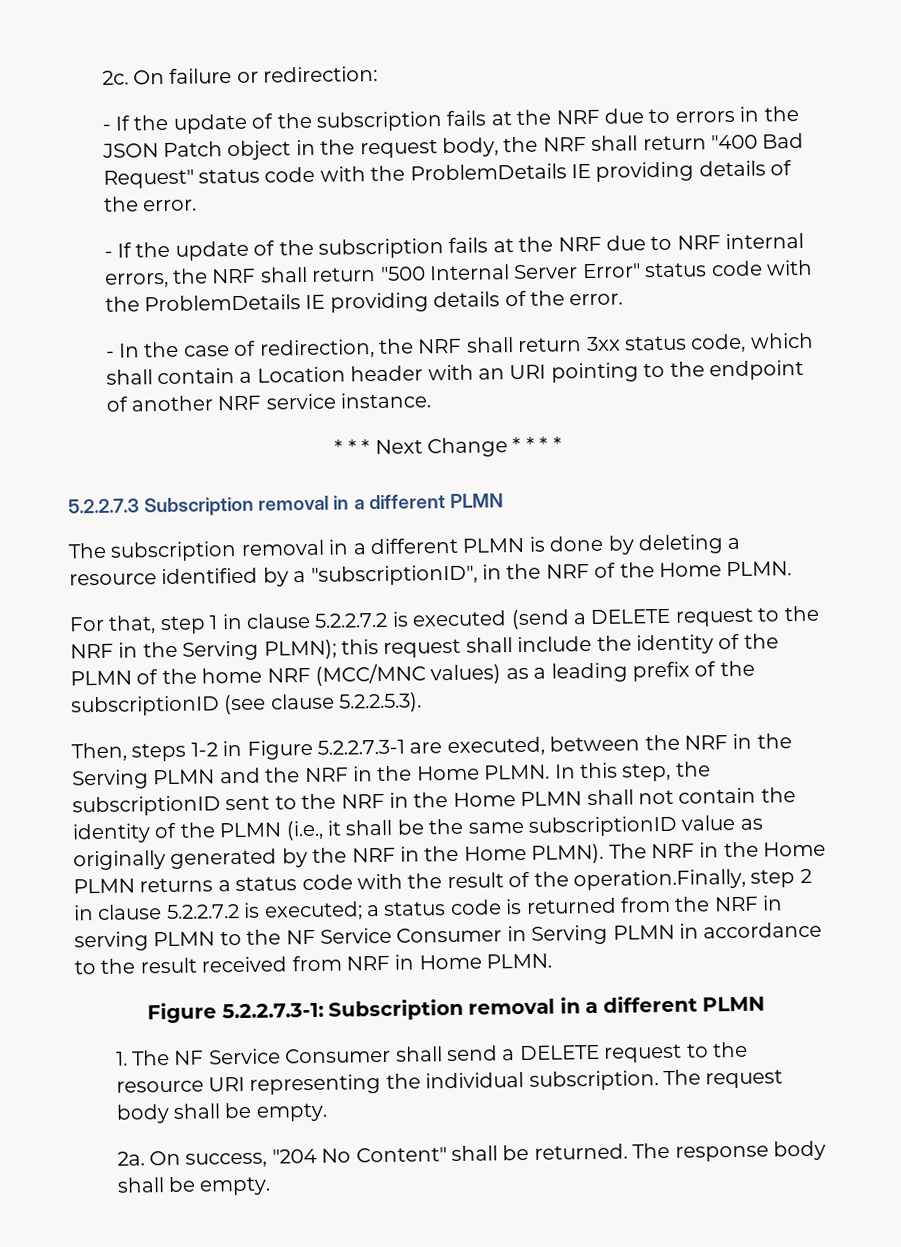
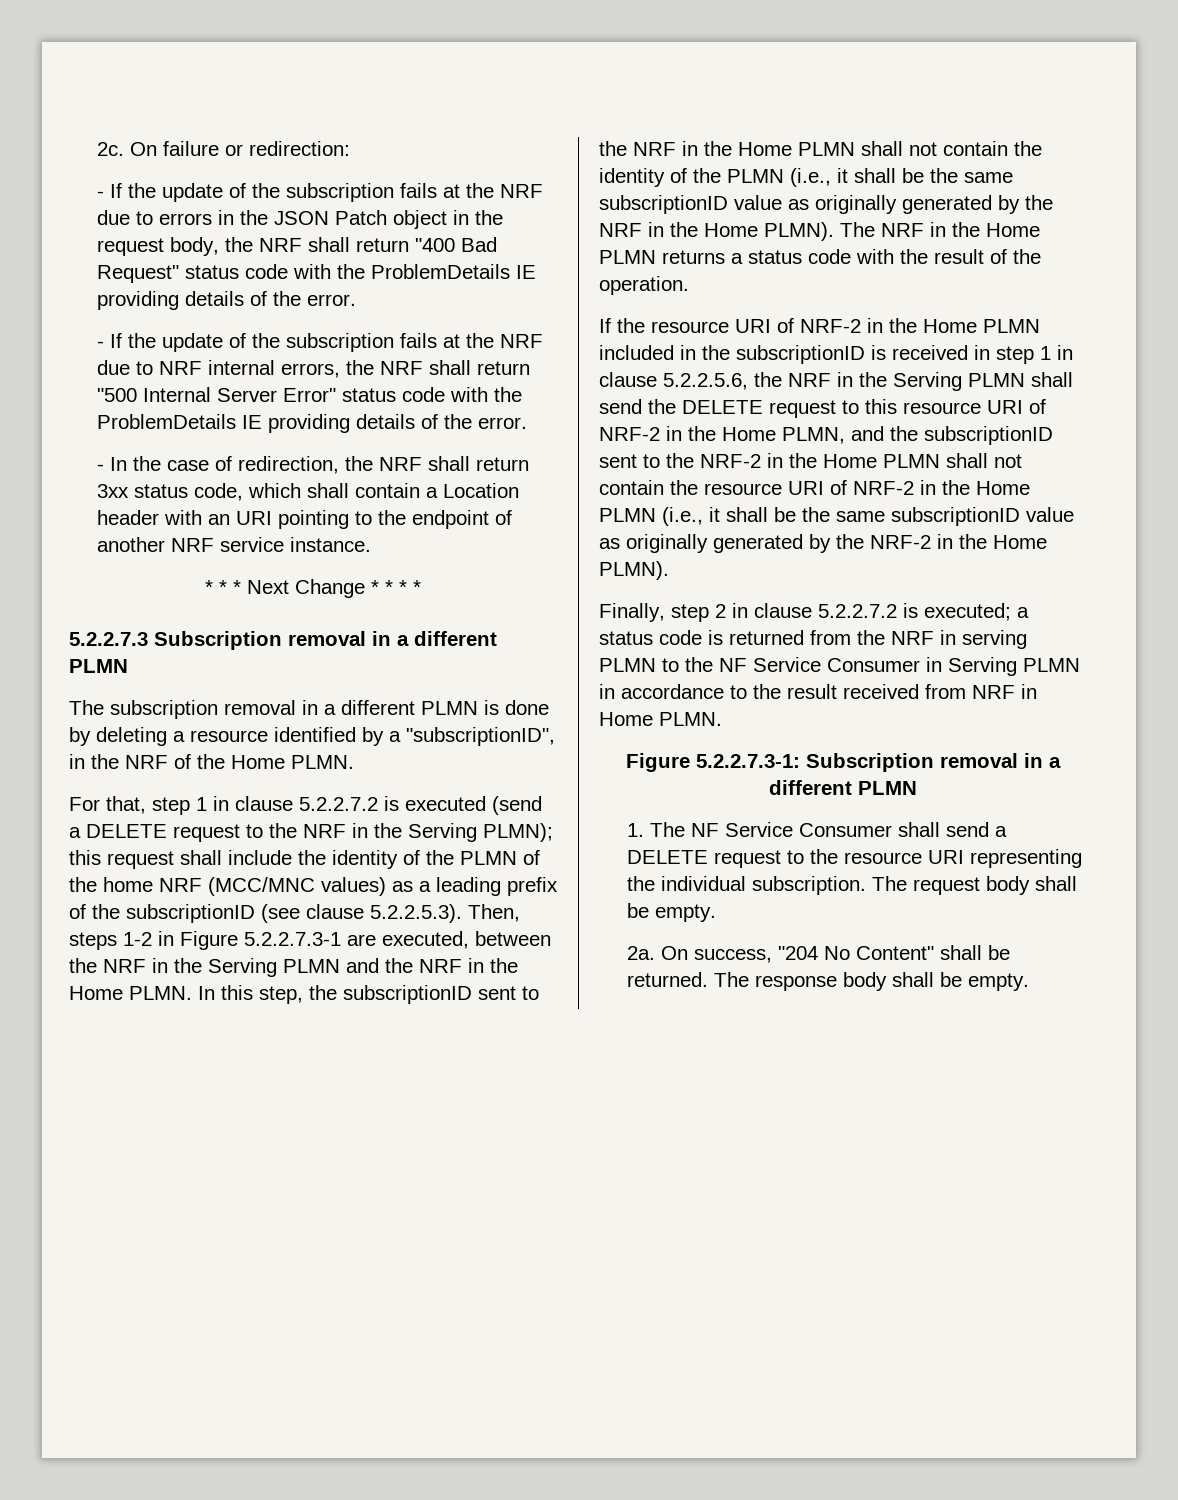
(423, 702) // -> (462, 913) none
[572,868,746,891] operation.Finally, -> [599,276,689,295] [599,318,1040,333] [599,345,1073,364] [599,372,1073,391] [599,399,1046,418] [599,426,1053,445] [599,453,1022,468] [599,480,1030,495] [599,507,1074,526] [599,534,1047,553] [599,561,669,580] [599,603,665,622] operation. // If the resource URI of NRF-2 in the Home PLMN included in the subscriptionID is received in step 1 in clause 5.2.2.5.6, the NRF in the Serving PLMN shall send the DELETE request to this resource URI of NRF-2 in the Home PLMN, and the subscriptionID sent to the NRF-2 in the Home PLMN shall not contain the resource URI of NRF-2 in the Home PLMN (i.e., it shall be the same subscriptionID value as originally generated by the NRF-2 in the Home PLMN). // Finally,

